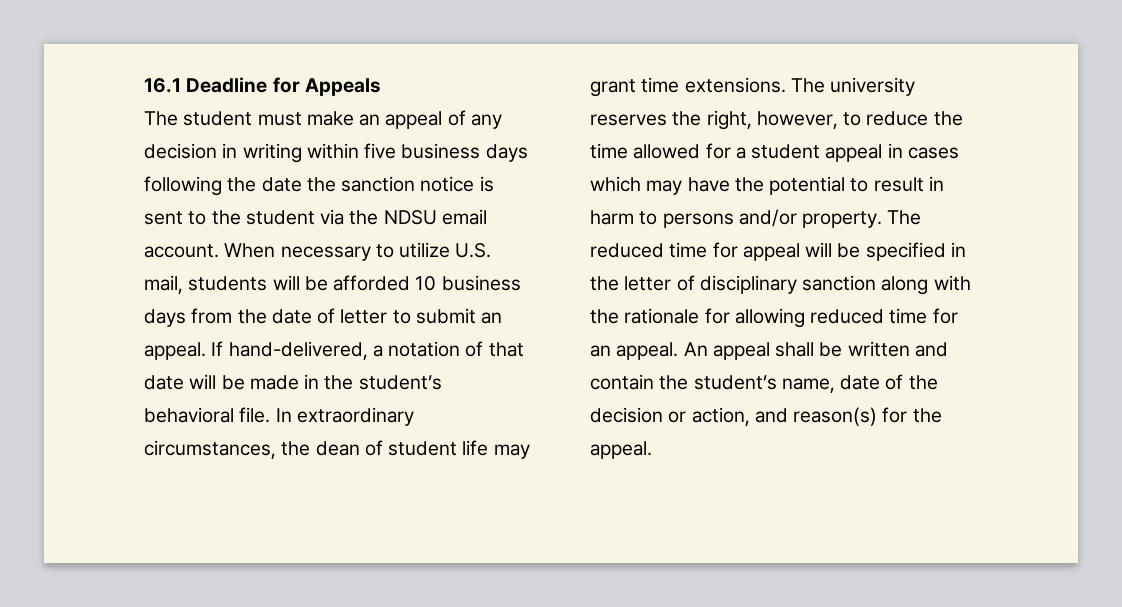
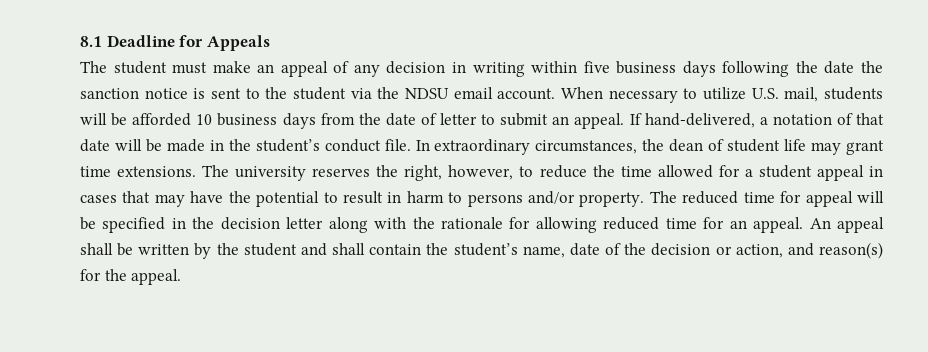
[144,78,181,93] 16.1 -> [80,36,102,47] 8.1
[144,407,234,423] behavioral -> [324,139,381,152] conduct
[590,176,641,192] which -> [122,191,151,203] that
[624,275,877,294] letter of disciplinary sanction -> [220,217,324,230] decision letter
[914,342,948,357] and -> [194,243,366,259] by the student and shall

